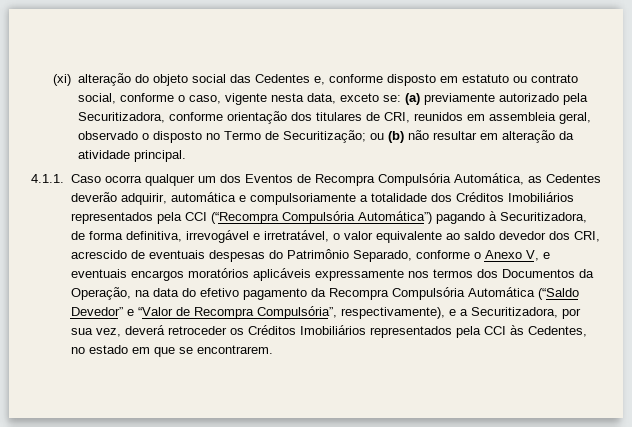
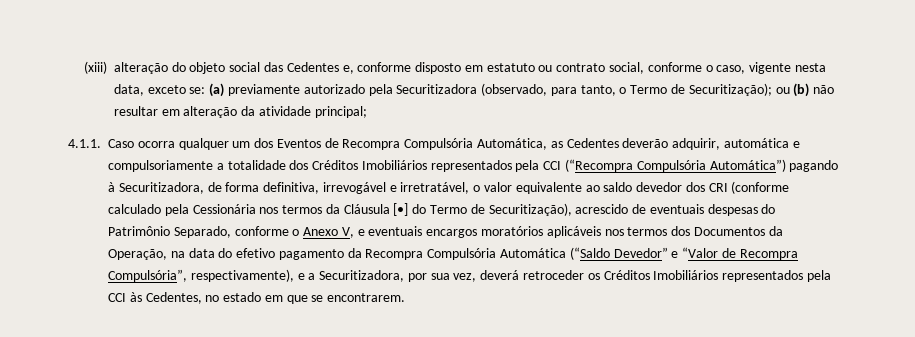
[53,74,72,86] (xi) -> [83,61,107,74] (xiii)
[77,111,591,124] [77,130,366,143] Securitizadora, conforme orientação dos titulares de CRI, reunidos em assembleia geral, observado o disposto no Termo de Securitização; -> [396,83,772,96] Securitizadora (observado, para tanto, o Termo de Securitização);
[133,150,186,162] principal. -> [314,106,367,118] principal;
[573,231,600,242] CRI, -> [708,181,790,194] [108,203,572,216] CRI (conforme calculado pela Cessionária nos termos da Cláusula [•] do Termo de Securitização),
[314,269,404,281] expressamente -> (601, 232) none

